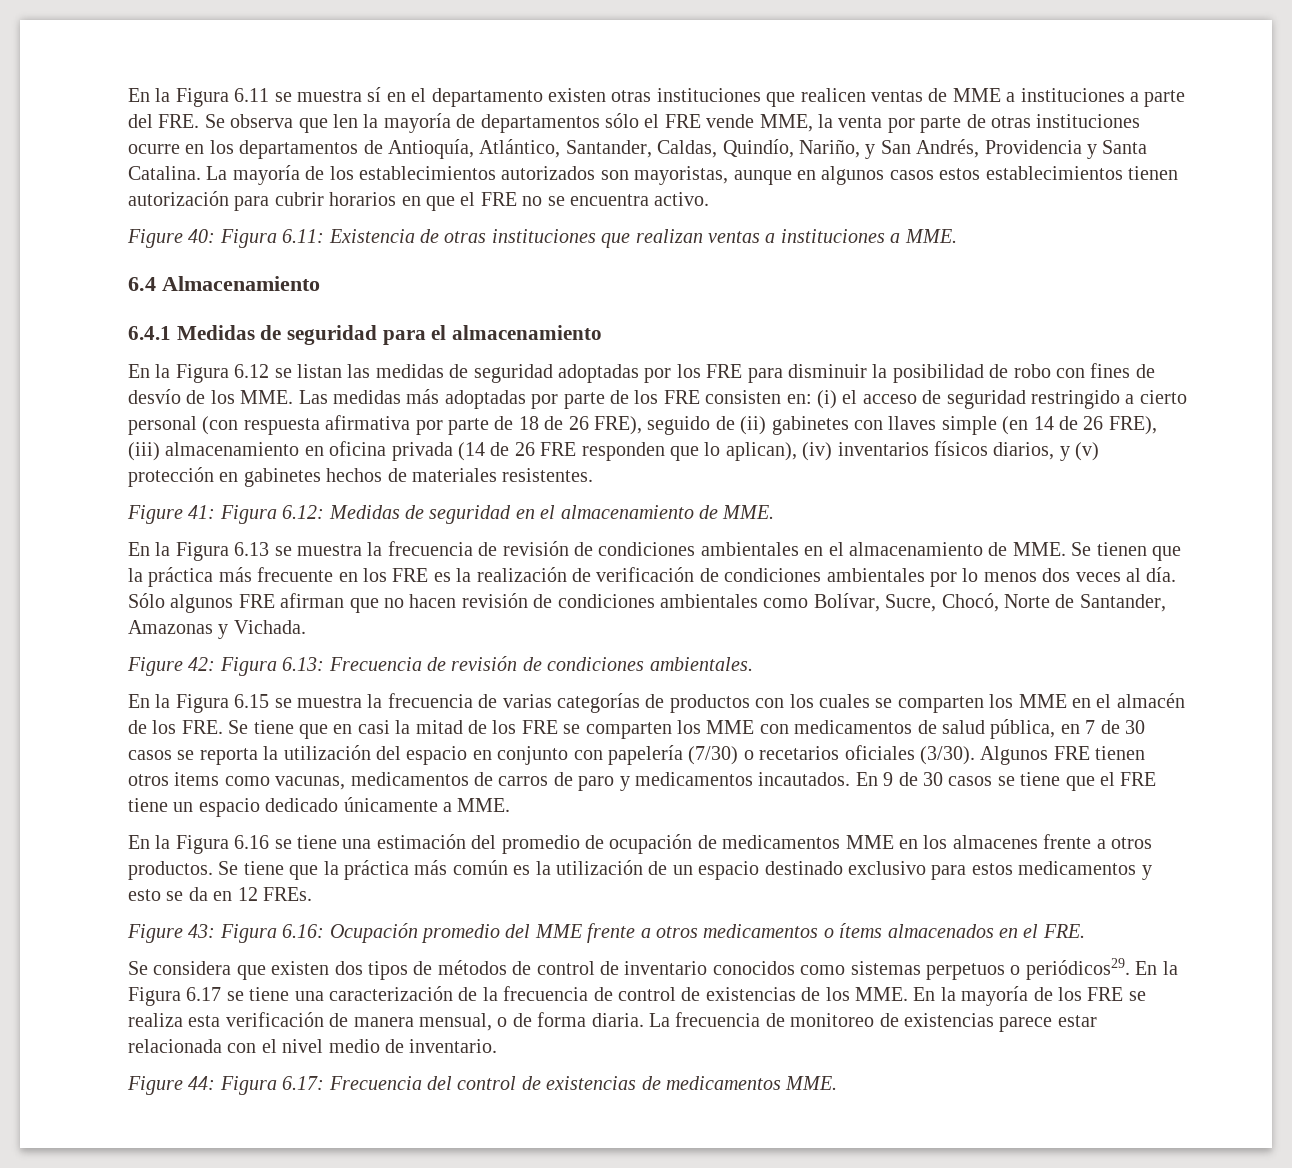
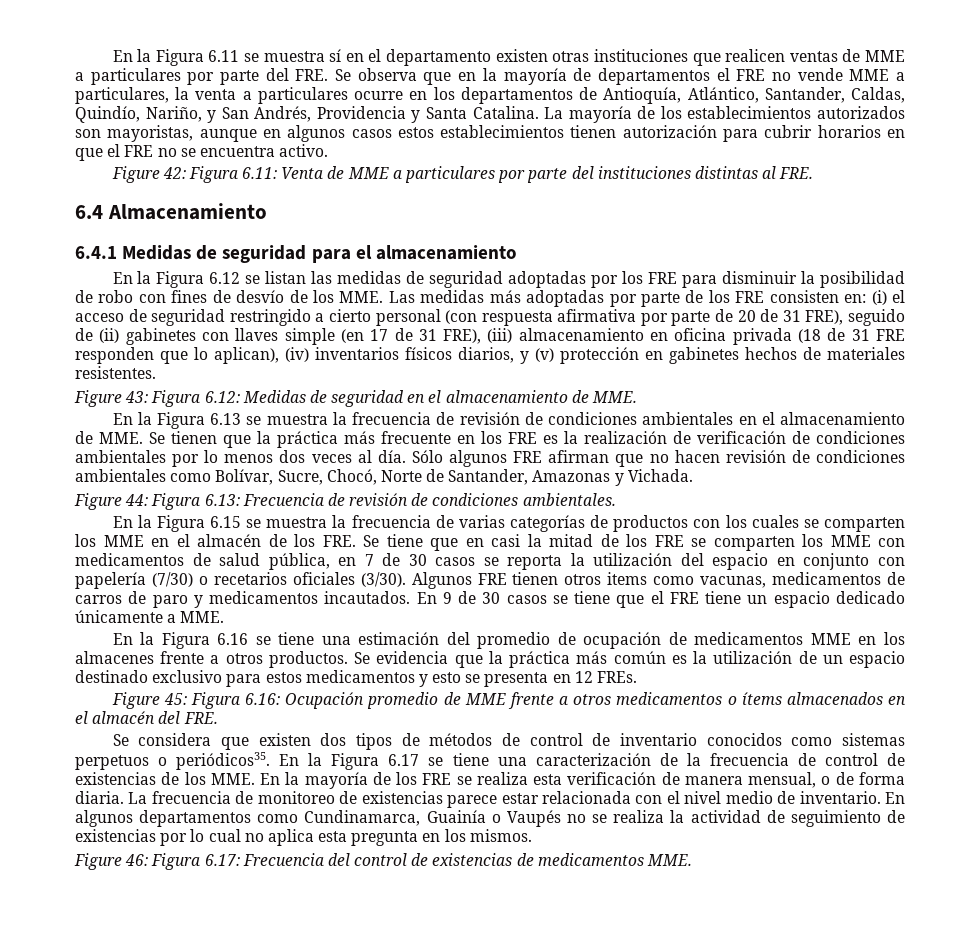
[1020,88,1139,102] instituciones a -> [90,68,215,85] particulares por
[333,114,358,128] len -> [458,72,477,81] en
[605,113,1141,133] sólo el FRE vende MME, la venta por parte de otras instituciones -> [716,68,906,81] [75,87,348,104] el FRE no vende MME a particulares, la venta a particulares
[188,229,216,243] 40: -> [162,167,186,179] 42:
[328,229,957,248] Existencia de otras instituciones que realizan ventas a instituciones a MME. -> [281,166,814,183] Venta de MME a particulares por parte del instituciones distintas al FRE.
[518,416,589,430] 18 de 26 -> [737,309,801,322] 20 de 31
[1033,416,1104,430] 14 de 26 -> [370,328,437,341] 17 de 31
[458,442,535,461] (14 de 26 -> [798,328,870,343] (18 de 31
[188,505,216,519] 41: -> [125,391,149,403] 43:
[188,657,216,671] 42: -> [125,494,149,506] 44:
[243,861,284,875] tiene -> [376,651,449,664] evidencia
[188,887,208,901] da -> [484,672,549,687] presenta
[188,924,216,938] 43: -> [163,693,187,705] 45:
[505,924,531,938] del -> [443,692,461,705] de
(1039, 931) none -> [92,711,181,724] almacén del
[1025,958,1130,980] periódicos29. -> [176,752,271,770] periódicos35.
[127,1076,216,1095] // Figure 44: -> [885,792,905,804] [75,810,905,827] [75,829,532,846] [74,853,149,870] En algunos departamentos como Cundinamarca, Guainía o Vaupés no se realiza la actividad de seguimiento de existencias por lo cual no aplica esta pregunta en los mismos. // Figure 46:

